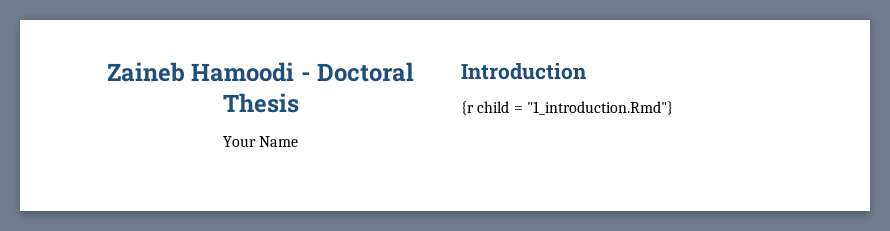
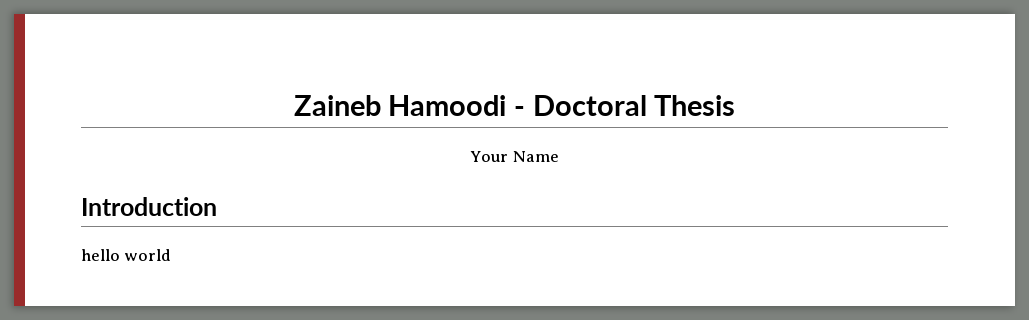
[461,101,673,115] {r child = "1_introduction.Rmd"} -> [81,249,172,261] hello world

